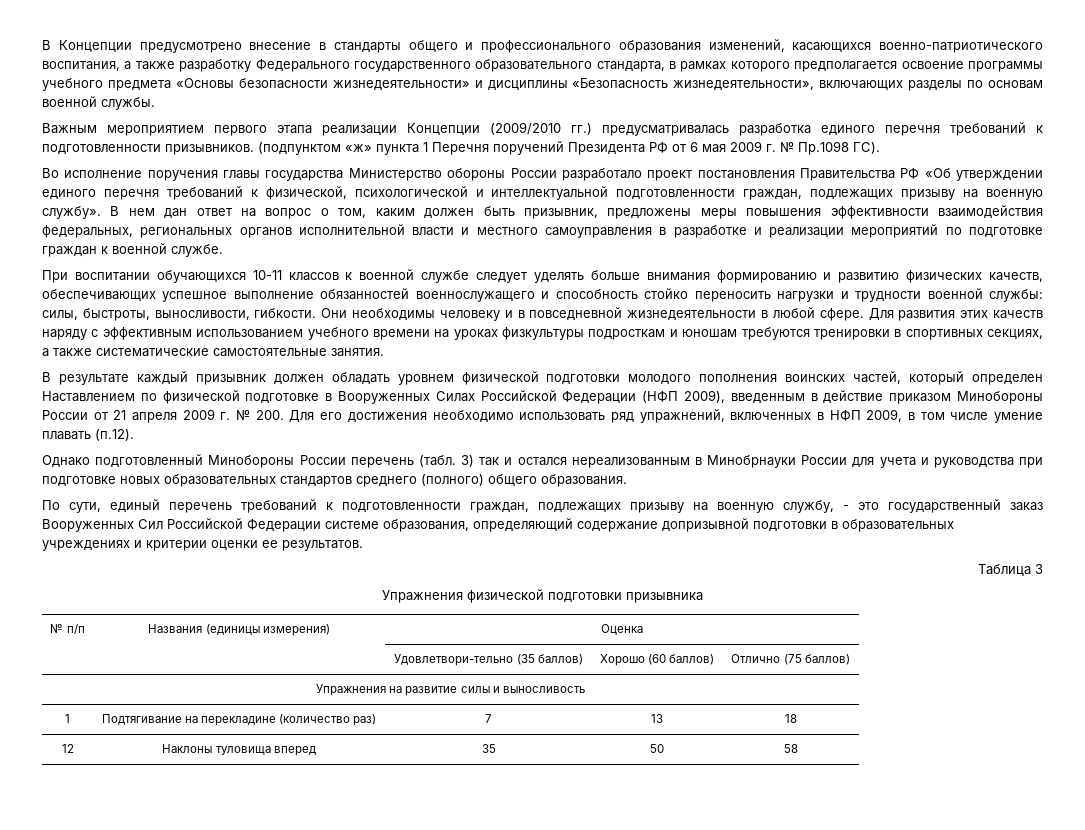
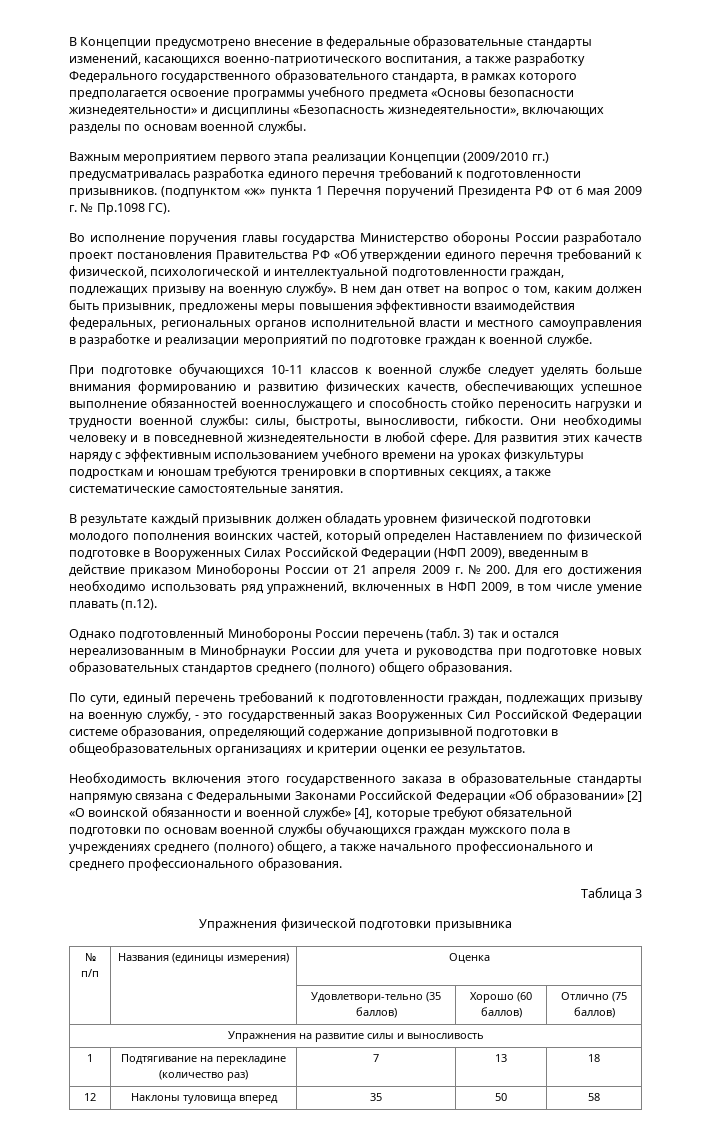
[333,40,701,53] стандарты общего и профессионального образования -> [325,35,592,49] федеральные образовательные стандарты
[74,272,150,281] воспитании -> [100,367,172,377] подготовке
[842,519,954,532] [42,540,130,551] образовательных учреждениях -> [69,742,303,756] общеобразовательных организациях
(363, 545) none -> [69,772,642,786] [69,789,643,803] [69,806,573,820] [69,823,571,837] [69,840,593,854] [69,857,342,871] // Необходимость включения этого государственного заказа в образовательные стандарты напрямую связана с Федеральными Законами Российской Федерации «Об образовании» [2] «О воинской обязанности и военной службе» [4], которые требуют обязательной подготовки по основам военной службы обучающихся граждан мужского пола в учреждениях среднего (полного) общего, а также начального профессионального и среднего профессионального образования.

